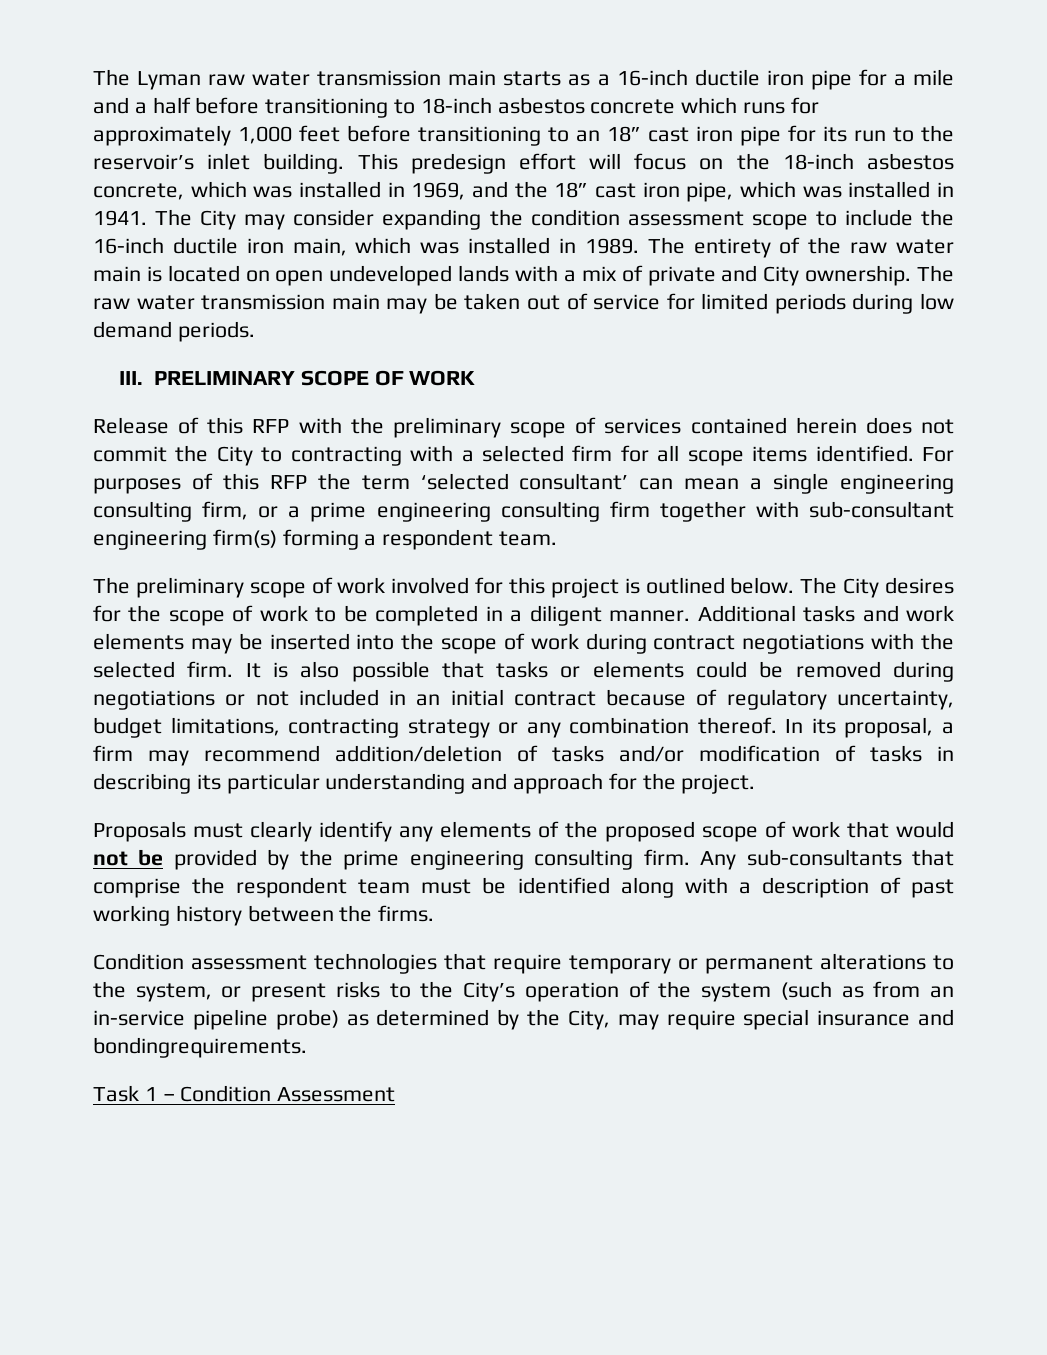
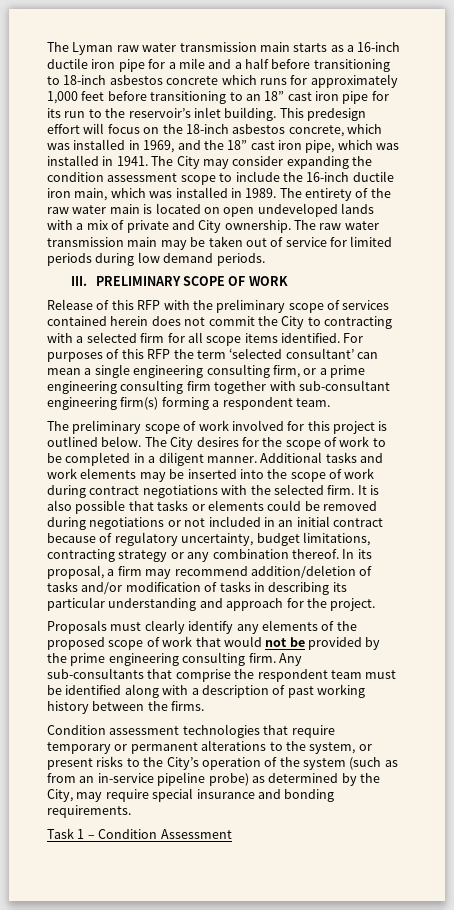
[93,1037,307,1058] bondingrequirements. -> [284,789,335,802] [47,805,131,818] bonding requirements.

